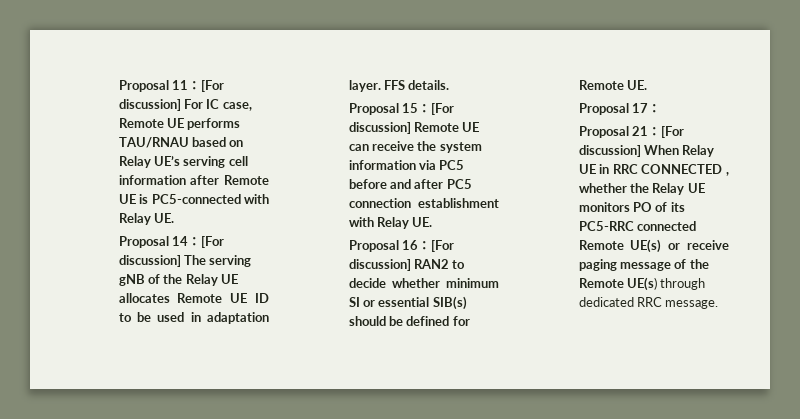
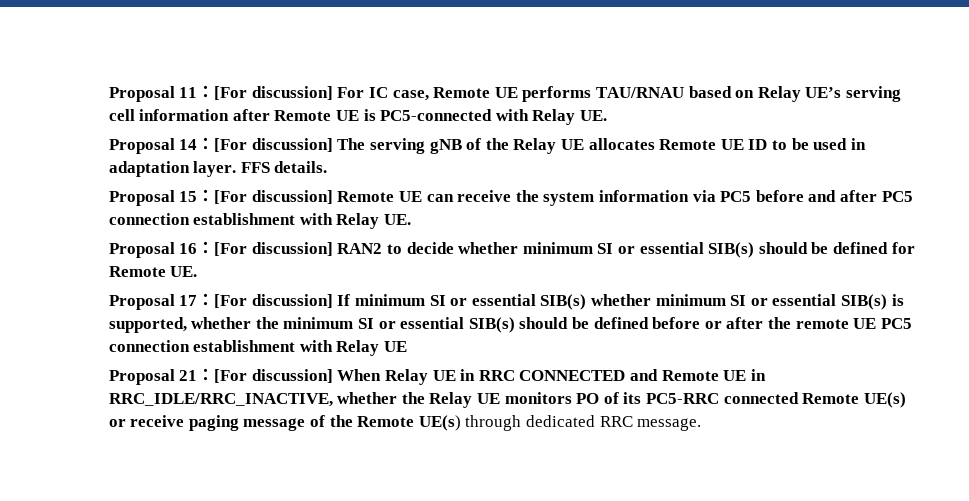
(661, 108) none -> [214,294,904,310] [108,317,912,333] [108,340,408,356] [For discussion] If minimum SI or essential SIB(s) whether minimum SI or essential SIB(s) is supported, whether the minimum SI or essential SIB(s) should be defined before or after the remote UE PC5 connection establishment with Relay UE
[726,172,729,176] , -> [630,369,766,381] [108,393,333,407] and Remote UE in RRC_IDLE/RRC_INACTIVE,

